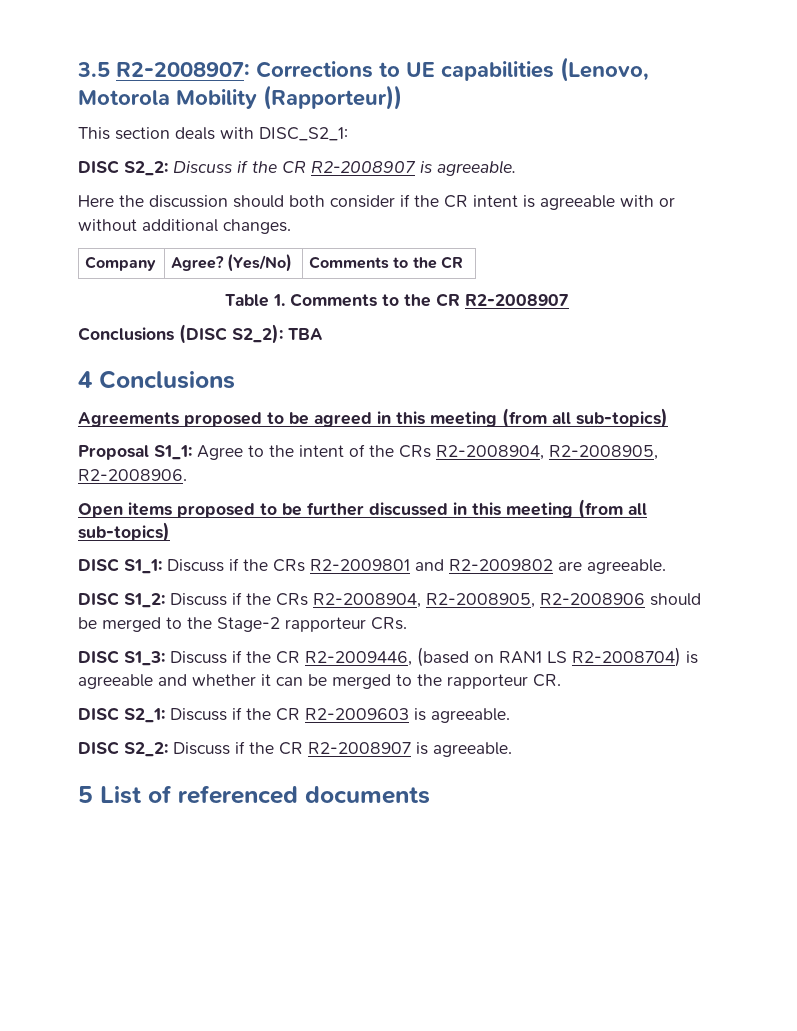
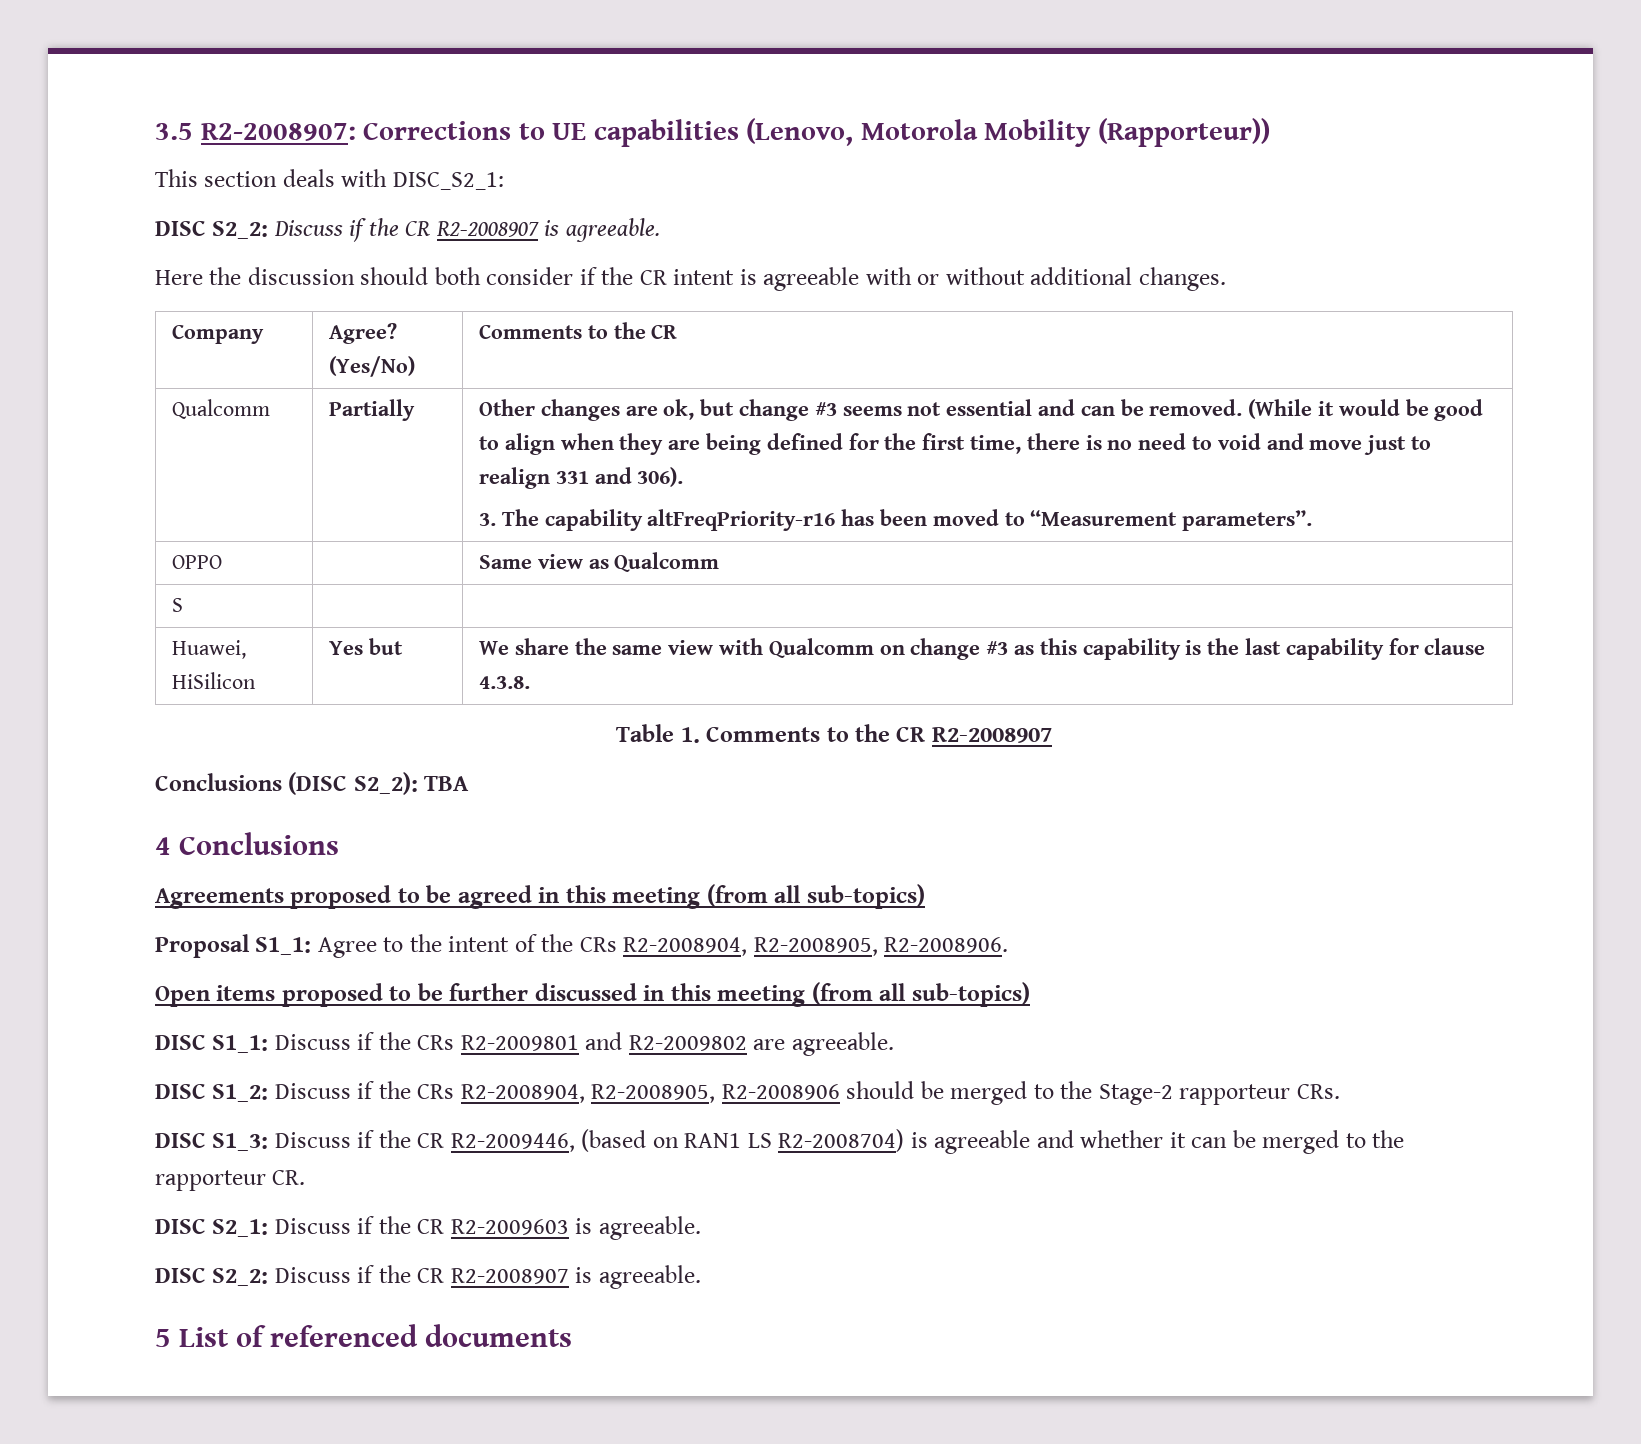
(464, 262) none -> [171,399,270,419] [328,399,415,421] [478,399,1484,421] [478,433,1432,455] [478,467,684,489] [478,509,1313,531] [171,555,222,569] [478,552,720,572] [171,598,183,612] [171,640,246,659] [171,672,256,689] [328,638,403,655] [478,638,1486,660] [478,676,530,689] // Qualcomm | Partially | Other changes are ok, but change #3 seems not essential and can be removed. (While it would be good to align when they are being defined for the first time, there is no need to void and move just to realign 331 and 306). // 3. The capability altFreqPriority-r16 has been moved to “Measurement parameters”. // OPPO | | Same view as Qualcomm // S | | // Huawei, HiSilicon | Yes but | We share the same view with Qualcomm on change #3 as this capability is the last capability for clause 4.3.8.

